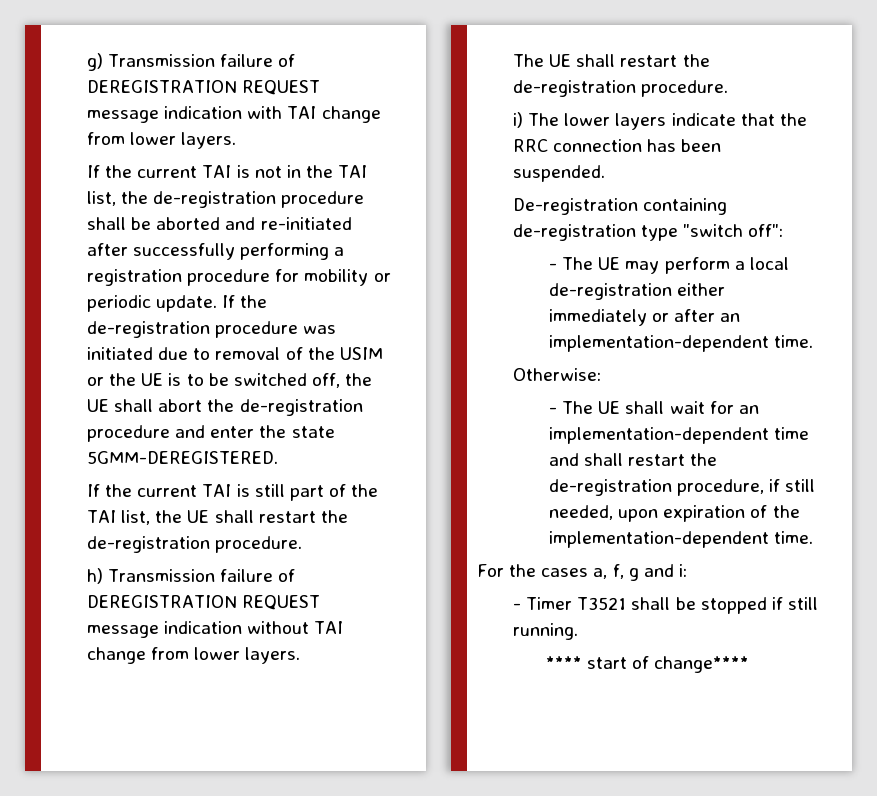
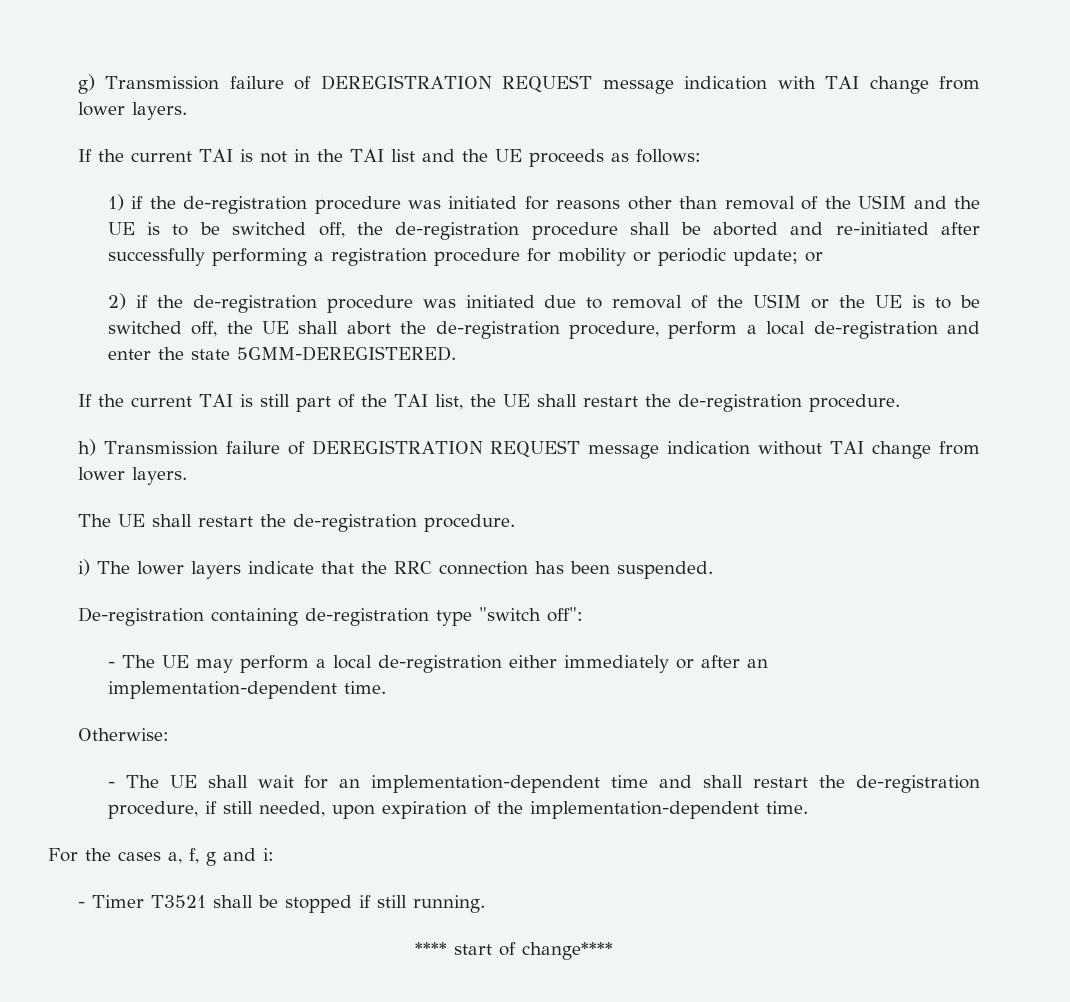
[86,191,116,206] list, -> [390,149,701,167] [107,194,981,214] [107,222,345,238] list and the UE proceeds as follows: // 1) if the de-registration procedure was initiated for reasons other than removal of the USIM and the UE is to be switched off,
[156,295,236,312] update. If -> [732,248,823,266] [107,293,148,310] update; or // 2) if
[86,425,170,442] procedure -> [568,321,938,339] procedure, perform a local de-registration

